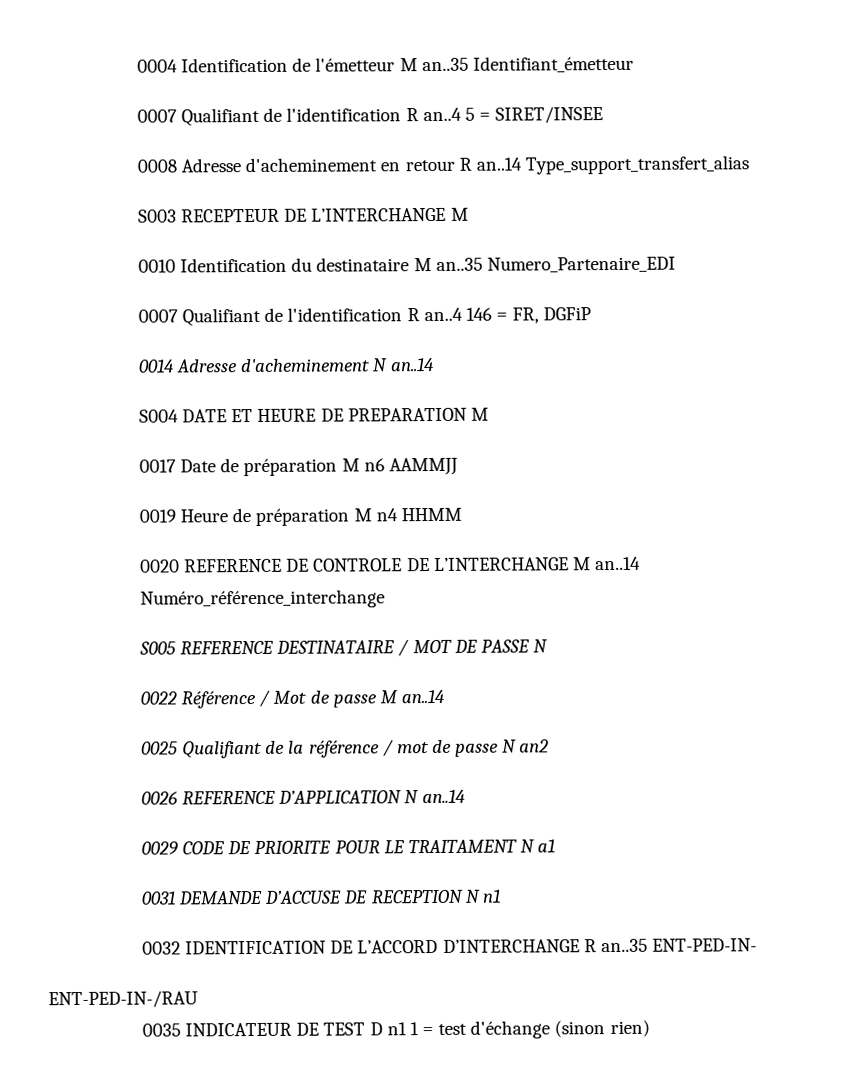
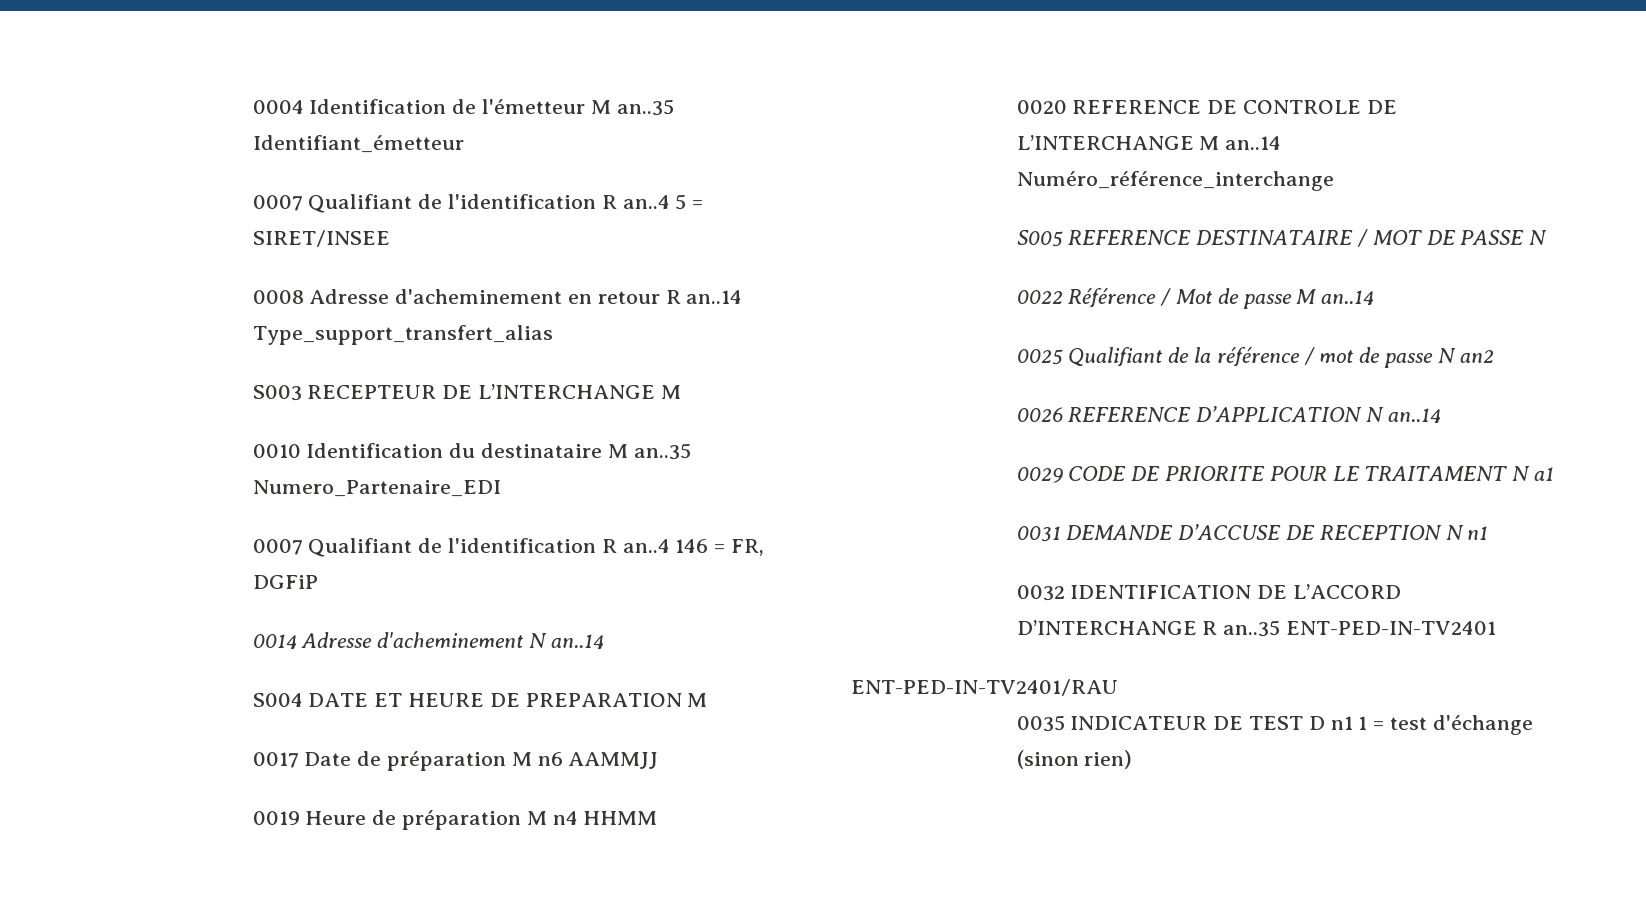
[652,938,758,952] [48,990,198,1009] ENT-PED-IN- // ENT-PED-IN-/RAU -> [1286,621,1497,635] [851,679,1118,696] ENT-PED-IN-TV2401 // ENT-PED-IN-TV2401/RAU

